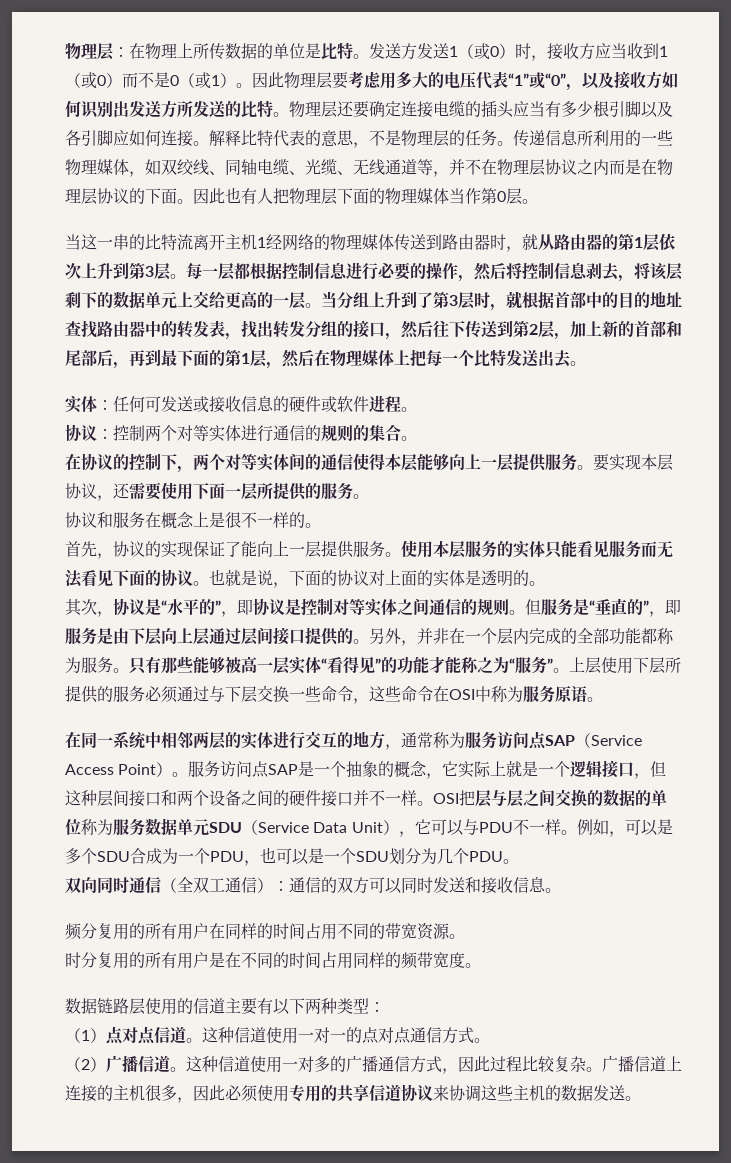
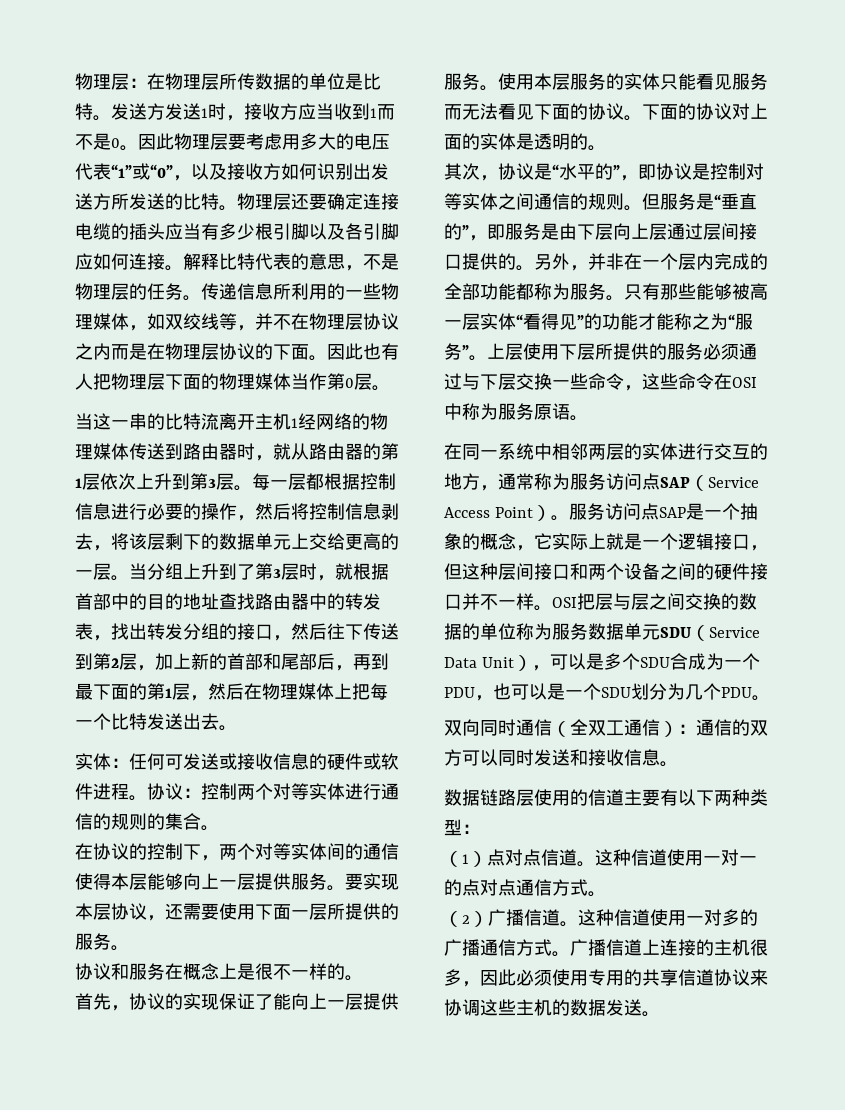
[177,43,193,58] 上 -> [201,73,219,90] 层
[458,43,515,60] （或0） -> (208, 113) none
[65,72,236,89] （或0）而不是0（或1） -> [377,104,395,120] [75,133,120,150] 而不是0
[209,159,417,175] 、同轴电缆、光缆、无线通道 -> (219, 321) none
(417, 409) // -> (147, 798) none
[209,569,289,588] 也就是说， -> (642, 118) none
[414,819,625,837] 它可以与PDU不一样。例如， -> (550, 668) none
[65,923,465,940] [65,952,481,969] // 频分复用的所有用户在同样的时间占用不同的带宽资源。 // 时分复用的所有用户是在不同的时间占用同样的频带宽度。 -> (678, 764) none
[442,1056,586,1074] ，因此过程比较复杂 -> (552, 947) none

